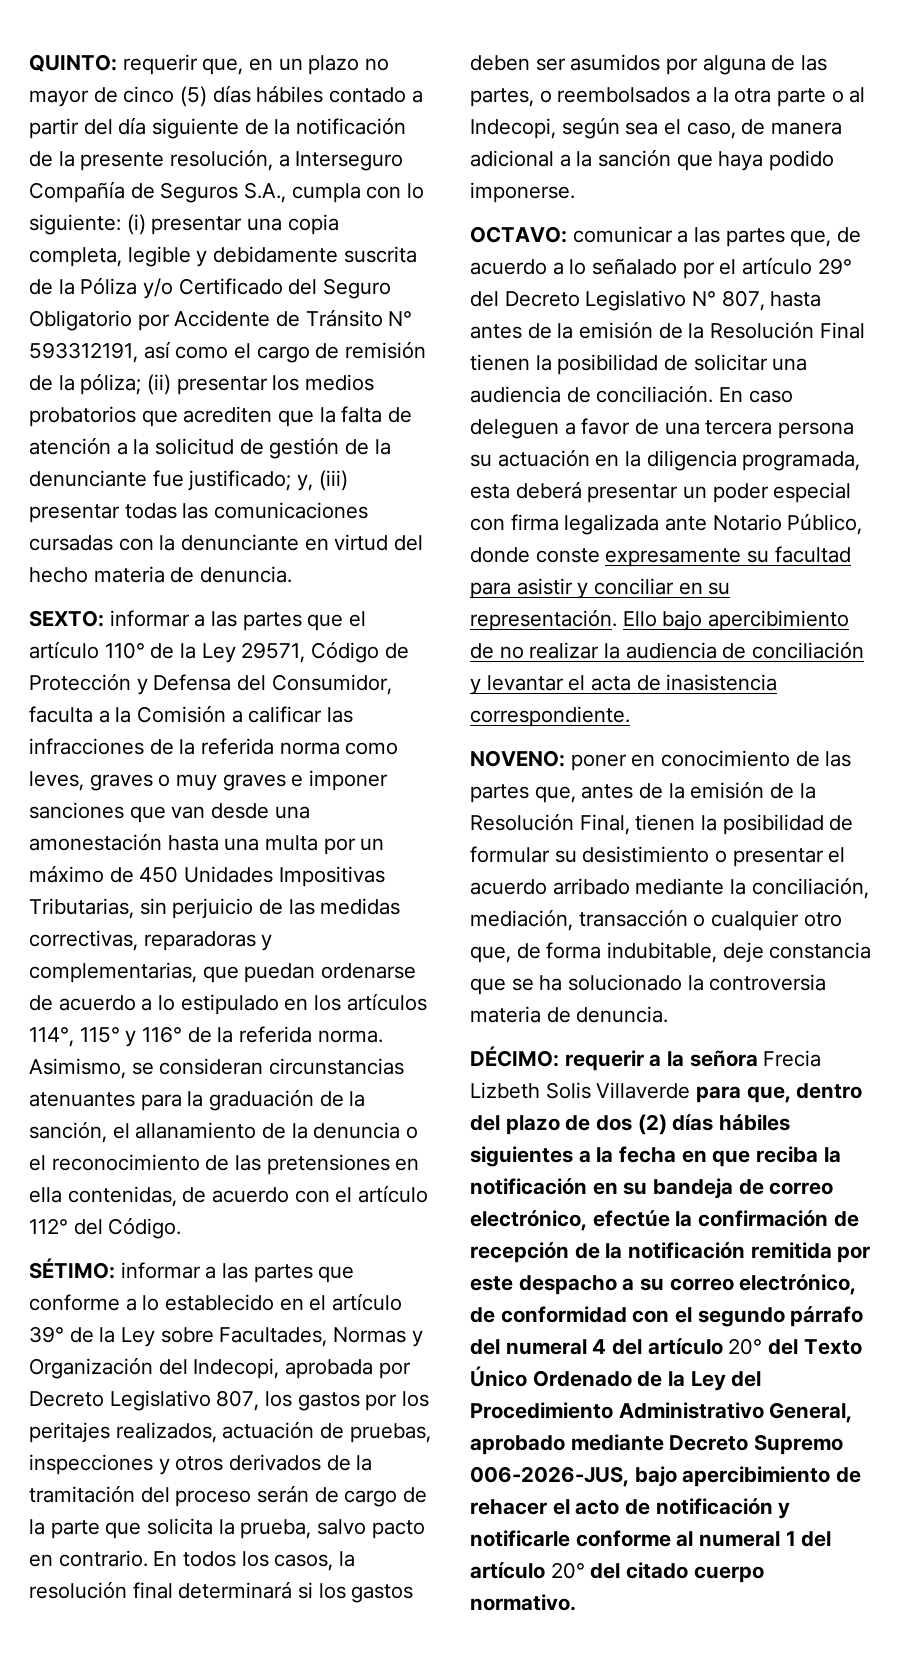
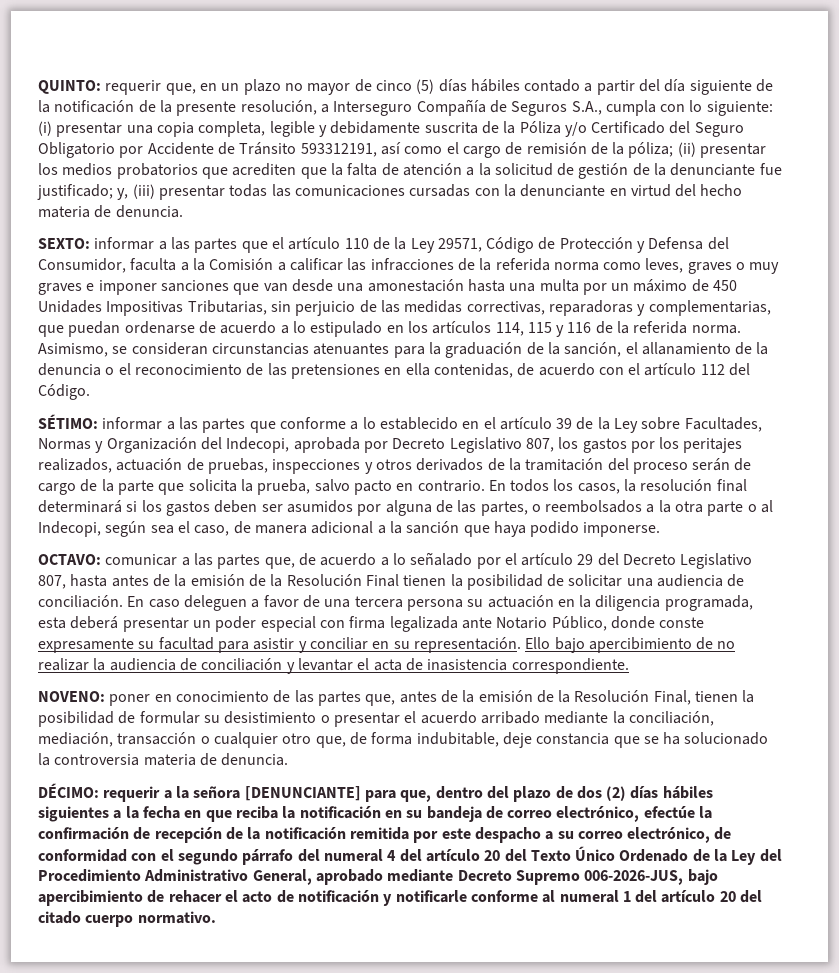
[388,311,413,326] N° -> (297, 148) none
[104,642,145,659] 110° -> [344,238,369,249] 110
[29,1026,183,1047] 114°, 115° y 116° -> [495,322,592,337] 114, 115 y 116
[29,1218,68,1234] 112° -> [700,364,725,375] 112
[29,1326,64,1343] 39° -> [556,418,573,429] 39
[817,258,852,275] 29° -> [577,554,594,565] 29
[692,291,717,306] N° -> (753, 561) none
[763,1050,822,1067] [470,1082,691,1099] Frecia Lizbeth Solis Villaverde -> [244,786,361,801] [DENUNCIANTE]
[728,1338,763,1355] 20° -> [484,850,501,861] 20
[550,1562,585,1579] 20° -> [719,891,736,902] 20

